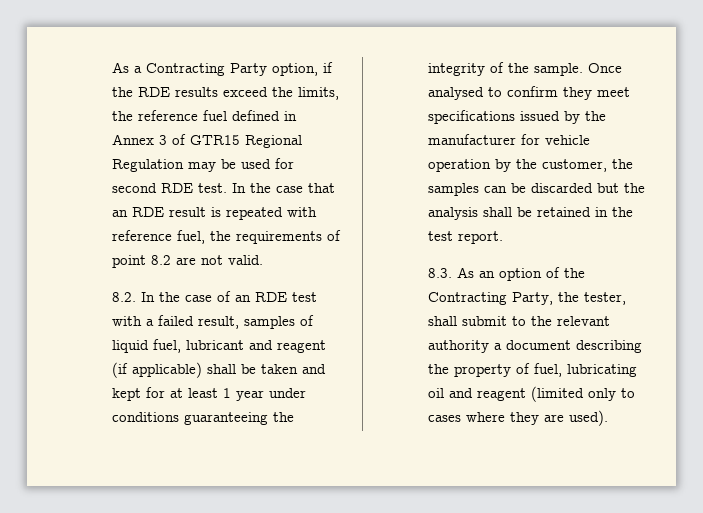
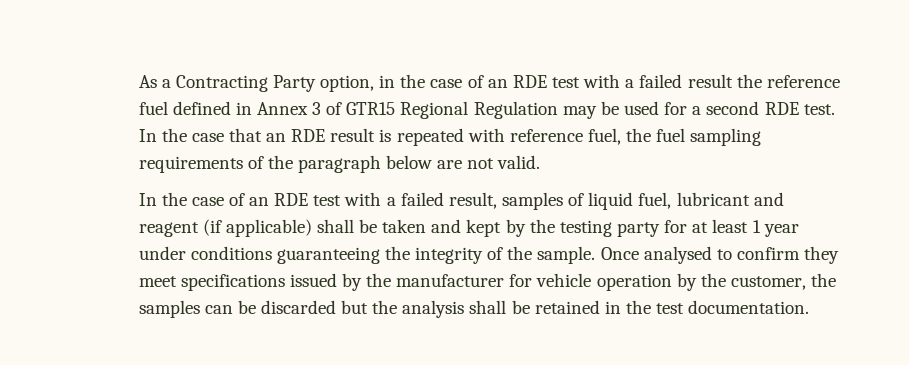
[322,62,333,73] [111,87,339,100] if the RDE results exceed the limits, -> [379,74,733,88] in the case of an RDE test with a failed result
(294, 163) none -> [692,106,702,115] a
[235,230,341,244] [111,255,171,268] requirements of point 8.2 -> [656,128,762,146] [138,155,433,173] fuel sampling requirements of the paragraph below
[111,292,136,302] 8.2. -> (541, 162) none
(141, 394) none -> [505,219,660,237] by the testing party
[457,231,503,244] [427,267,585,281] [427,292,626,305] [427,316,610,326] [427,340,642,353] [427,363,637,377] [427,386,635,402] [427,410,608,426] report. // 8.3. As an option of the Contracting Party, the tester, shall submit to the relevant authority a document describing the property of fuel, lubricating oil and reagent (limited only to cases where they are used). -> [688,300,810,314] documentation.

